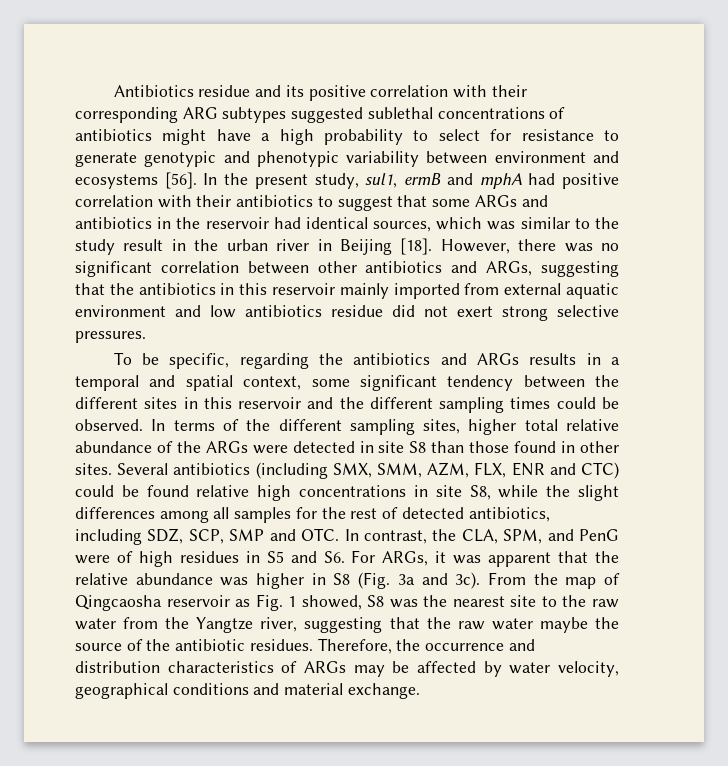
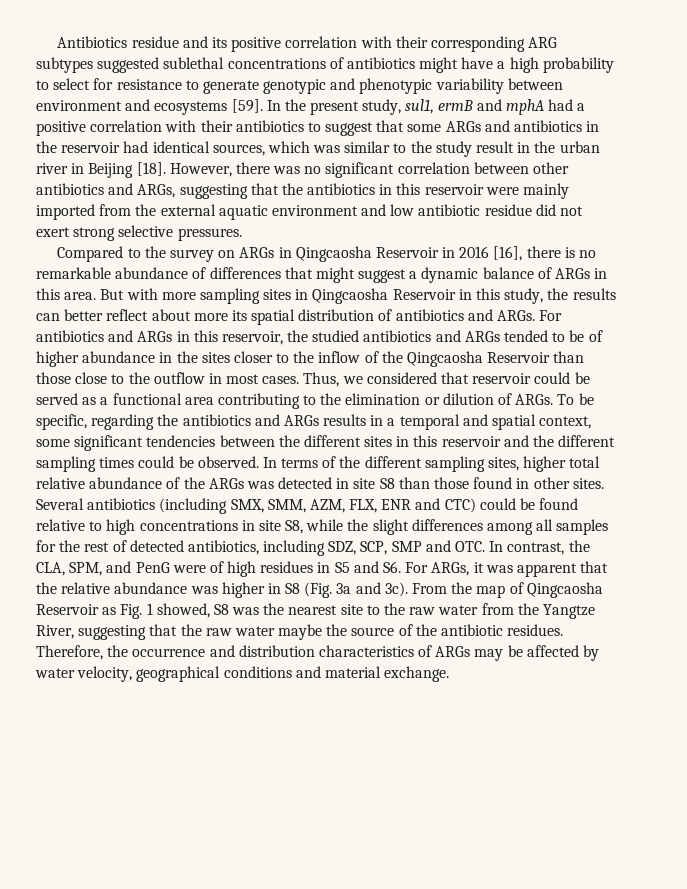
[164,172,197,189] [56]. -> [231,99,263,113] [59].
(556, 179) none -> [577,103,586,111] a
(335, 289) none -> [485,187,519,195] were
(500, 289) none -> [135,204,157,216] the
[245,305,322,317] antibiotics -> [418,204,481,216] antibiotic
(146, 337) none -> [57,246,596,262] [36,267,608,283] [36,288,616,304] [36,309,563,325] [36,330,603,345] [36,351,585,367] [36,372,590,387] [36,393,554,409] Compared to the survey on ARGs in Qingcaosha Reservoir in 2016 [16], there is no remarkable abundance of differences that might suggest a dynamic balance of ARGs in this area. But with more sampling sites in Qingcaosha Reservoir in this study, the results can better reflect about more its spatial distribution of antibiotics and ARGs. For antibiotics and ARGs in this reservoir, the studied antibiotics and ARGs tended to be of higher abundance in the sites closer to the inflow of the Qingcaosha Reservoir than those close to the outflow in most cases. Thus, we considered that reservoir could be served as a functional area contributing to the elimination or dilution of ARGs.
[447,375,514,391] tendency -> [146,435,216,447] tendencies
[252,445,288,454] were -> [246,481,274,489] was
(250, 491) none -> [89,521,103,531] to
[166,595,230,607] reservoir -> [36,604,99,615] Reservoir
[260,617,298,632] river, -> [36,625,74,639] River,

